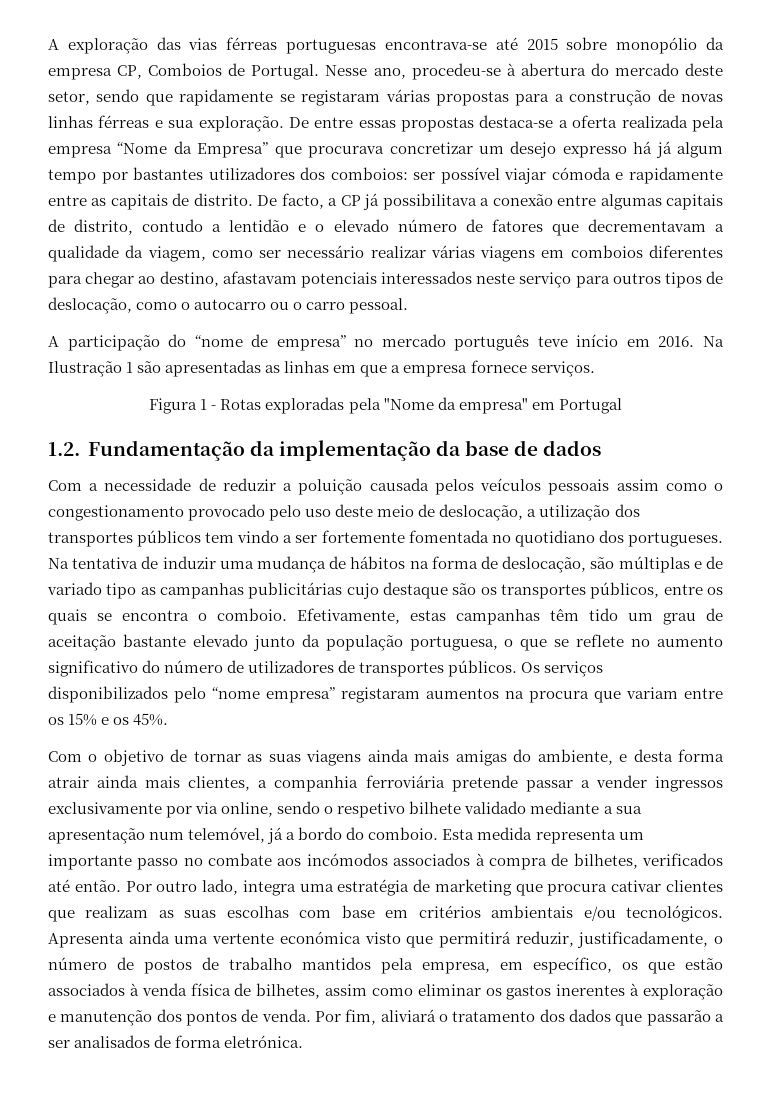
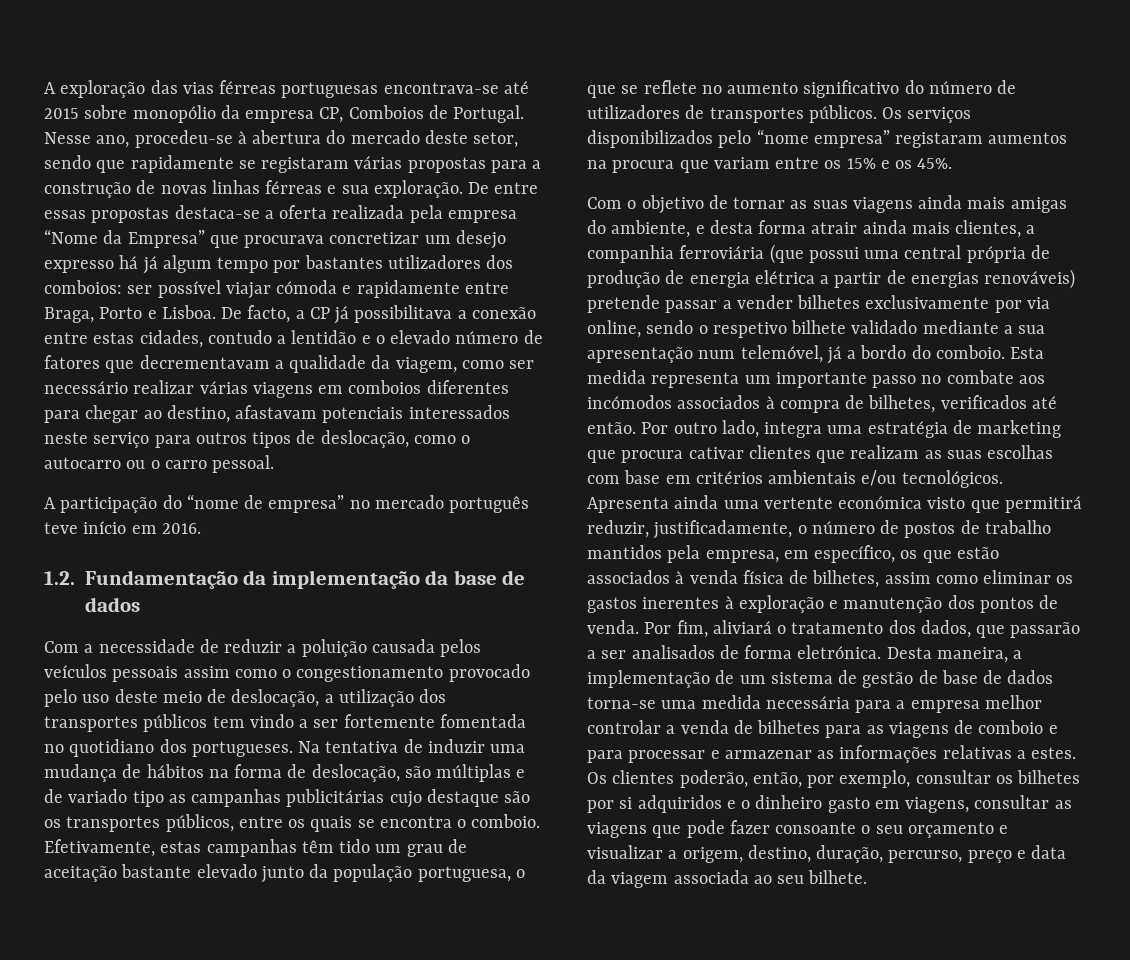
[91,193,253,210] as capitais de distrito. -> [44,305,216,323] Braga, Porto e Lisboa.
[600,194,723,210] [48,219,134,235] algumas capitais de distrito, -> [93,330,203,348] estas cidades,
[703,336,725,347] [48,360,595,377] [149,397,622,414] Na Ilustração 1 são apresentadas as linhas em que a empresa fornece serviços. // Figura 1 - Rotas exploradas pela "Nome da empresa" em Portugal -> (201, 528) none
(445, 781) none -> [769,244,1050,264] [587,269,1076,289] (que possui uma central própria de produção de energia elétrica a partir de energias renováveis)
[655,776,724,792] ingressos -> [797,295,861,309] bilhetes
[568,1009,611,1022] dados -> [920,620,971,638] dados,
(304, 1041) none -> [886,647,1023,663] [587,670,1054,688] [587,695,1042,713] [587,720,1058,738] [587,745,1077,763] [587,770,1081,788] [587,795,1072,813] [587,820,1009,838] [587,845,1067,863] [587,870,868,888] Desta maneira, a implementação de um sistema de gestão de base de dados torna-se uma medida necessária para a empresa melhor controlar a venda de bilhetes para as viagens de comboio e para processar e armazenar as informações relativas a estes. Os clientes poderão, então, por exemplo, consultar os bilhetes por si adquiridos e o dinheiro gasto em viagens, consultar as viagens que pode fazer consoante o seu orçamento e visualizar a origem, destino, duração, percurso, preço e data da viagem associada ao seu bilhete.

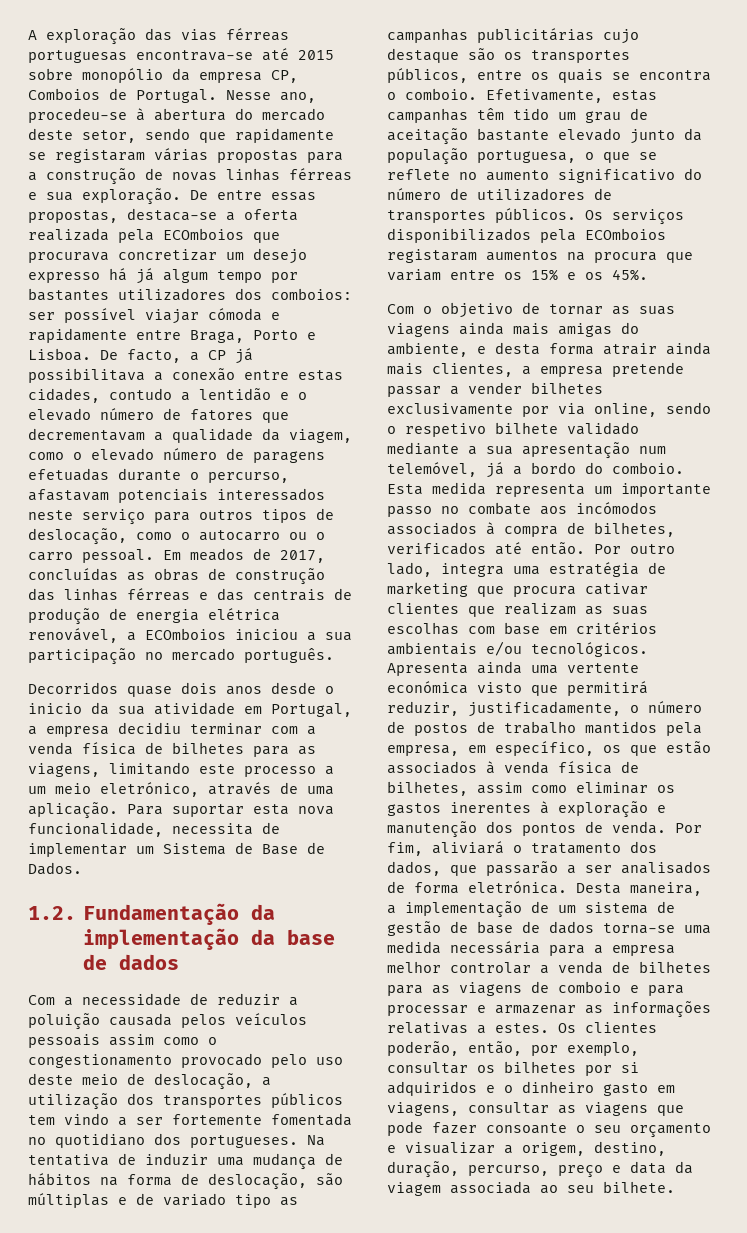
[91,207,170,223] propostas -> [28,210,118,223] propostas,
[447,210,517,223] [44,229,205,248] empresa “Nome da Empresa” -> [163,228,244,240] ECOmboios
[509,360,535,369] [44,380,509,398] [44,405,230,423] ser necessário realizar várias viagens em comboios diferentes para chegar ao destino, -> [73,448,325,463] [28,468,289,483] o elevado número de paragens efetuadas durante o percurso,
[44,494,530,513] [44,521,201,534] // A participação do “nome de empresa” no mercado português teve início em 2016. -> [163,548,325,563] [28,568,325,585] [28,588,352,601] [28,608,280,625] [28,628,352,643] [28,648,334,665] [28,682,334,697] [28,702,352,717] [28,722,316,737] [28,742,316,757] [28,762,334,777] [28,782,334,797] [28,802,334,819] [28,822,280,837] [28,842,325,857] [28,862,82,875] Em meados de 2017, concluídas as obras de construção das linhas férreas e das centrais de produção de energia elétrica renovável, a ECOmboios iniciou a sua participação no mercado português. // Decorridos quase dois anos desde o inicio da sua atividade em Portugal, a empresa decidiu terminar com a venda física de bilhetes para as viagens, limitando este processo a um meio eletrónico, através de uma aplicação. Para suportar esta nova funcionalidade, necessita de implementar um Sistema de Base de Dados.
[718,129,890,148] pelo “nome empresa” -> [540,228,666,243] pela ECOmboios
[587,244,1050,264] [587,269,1076,289] companhia ferroviária (que possui uma central própria de produção de energia elétrica a partir de energias renováveis) -> [540,366,603,377] empresa

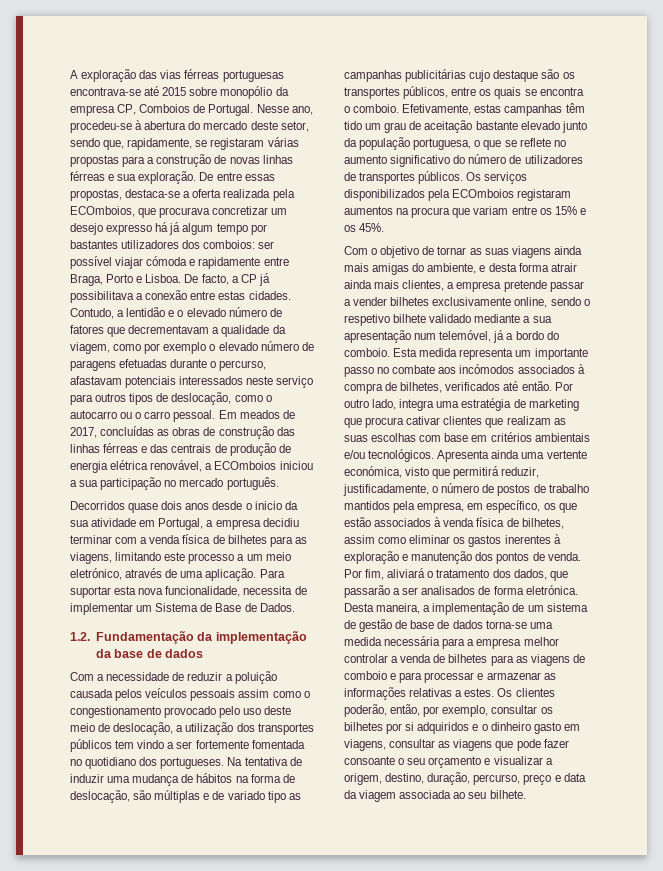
[199,128,334,143] que rapidamente -> [103,138,193,150] que, rapidamente,
[163,228,244,240] ECOmboios -> [70,206,135,217] ECOmboios,
[28,388,172,403] cidades, contudo -> [248,291,291,300] [70,308,114,319] cidades. Contudo,
(64, 456) none -> [144,342,207,354] por exemplo
[522,403,585,417] por via -> (512, 301) none
[387,681,468,694] económica -> [344,466,402,478] económica,

